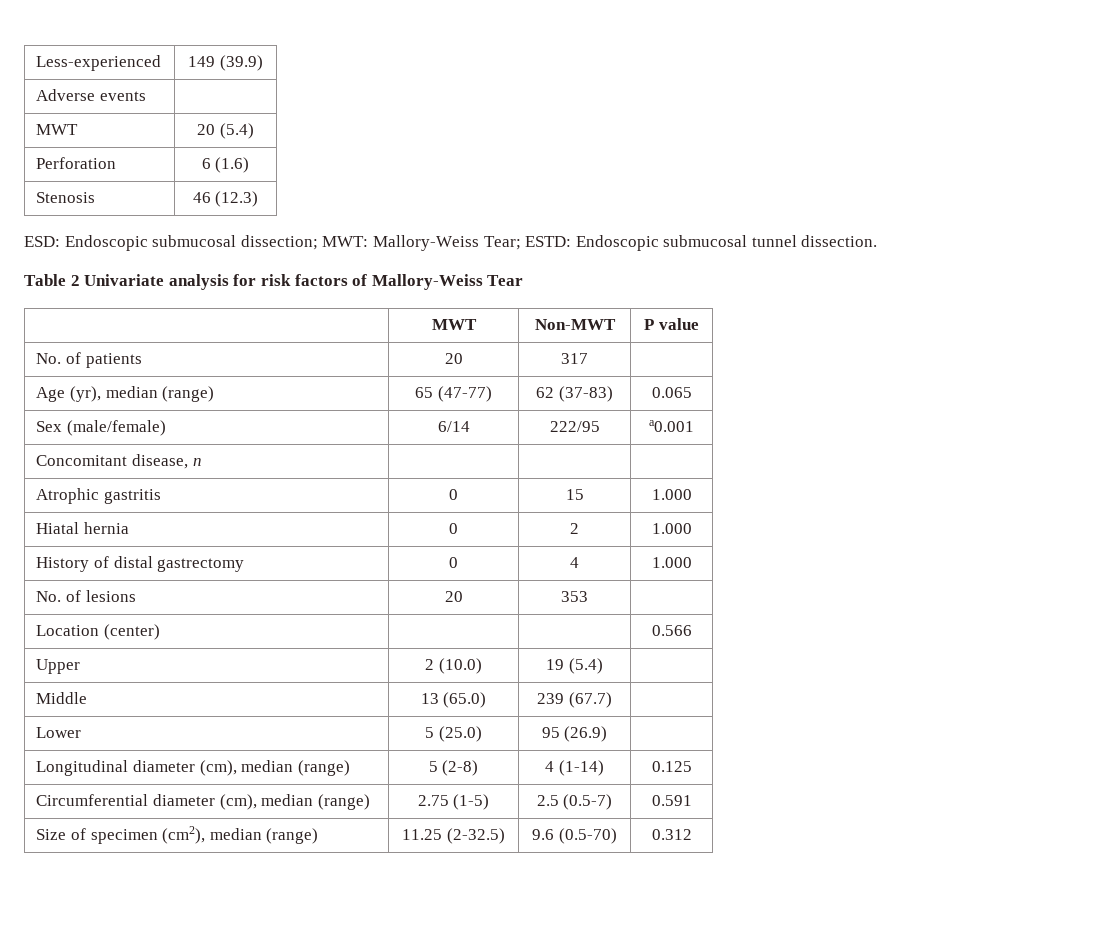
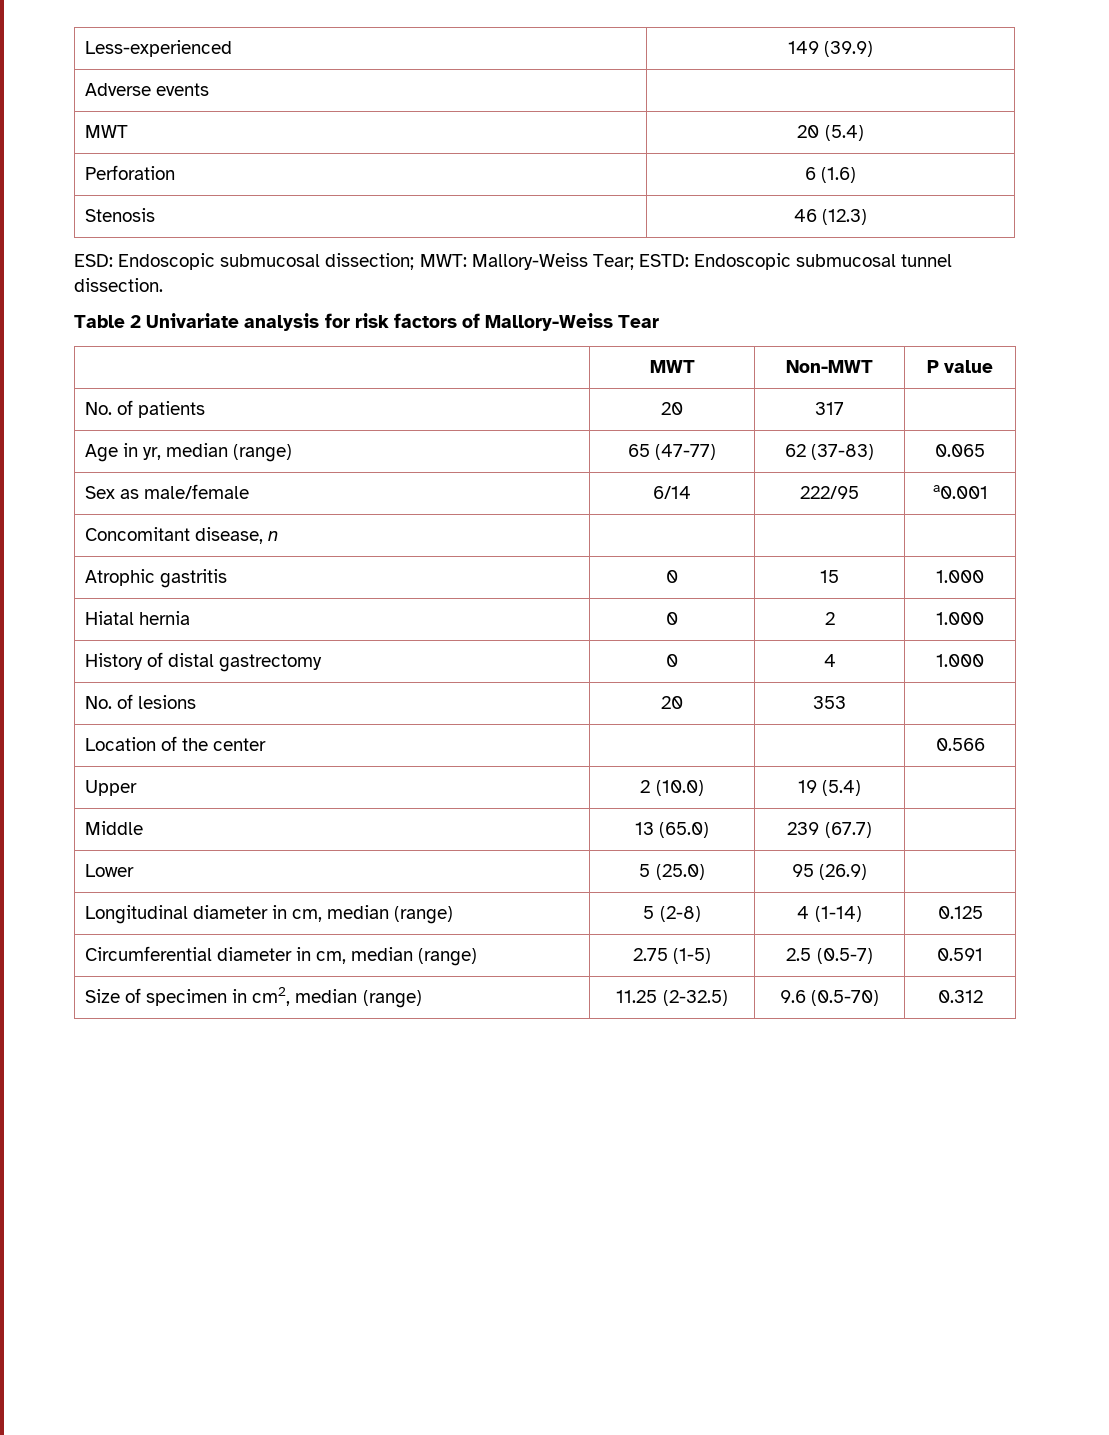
[70,386,102,402] (yr), -> [122,443,162,460] in yr,
[67,420,167,436] (male/female) -> [119,484,250,499] as male/female
[104,624,161,640] (center) -> [160,736,267,751] of the center
[199,760,237,776] (cm), -> [272,905,323,922] in cm,
[219,794,257,810] (cm), -> [296,947,347,964] in cm,
[162,826,206,844] (cm2), -> [232,987,291,1006] in cm2,

